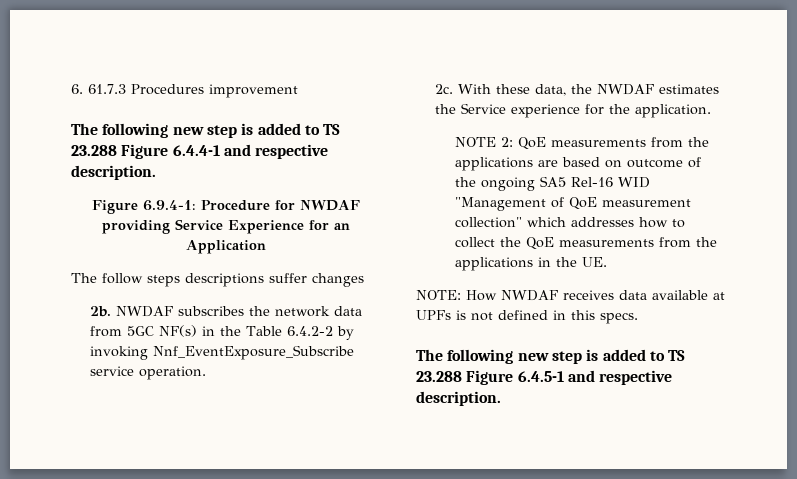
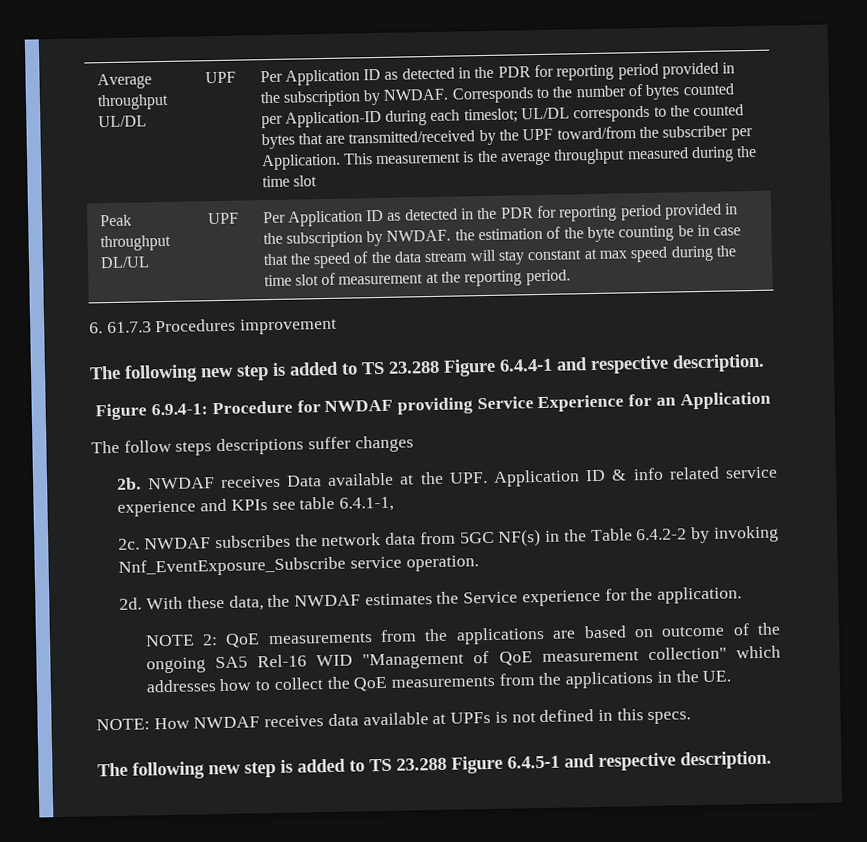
(71, 89) none -> [96,73,152,90] [96,93,169,111] [97,115,147,128] [204,71,236,84] [259,62,736,86] [259,83,734,107] [260,104,745,129] [260,125,753,150] [261,145,758,171] [261,175,317,188] [99,214,132,227] [99,234,171,252] [99,256,150,269] [207,212,239,225] [262,203,739,227] [262,224,742,248] [262,245,736,269] [263,269,571,287] Average throughput UL/DL | UPF | Per Application ID as detected in the PDR for reporting period provided in the subscription by NWDAF. Corresponds to the number of bytes counted per Application-ID during each timeslot; UL/DL corresponds to the counted bytes that are transmitted/received by the UPF toward/from the subscriber per Application. This measurement is the average throughput measured during the time slot // Peak throughput DL/UL | UPF | Per Application ID as detected in the PDR for reporting period provided in the subscription by NWDAF. the estimation of the byte counting be in case that the speed of the data stream will stay constant at max speed during the time slot of measurement at the reporting period. //
(174, 311) none -> [220,466,778,488] [117,496,394,517] [118,537,212,550] receives Data available at the UPF. Application ID & info related service experience and KPIs see table 6.4.1-1, // 2c. NWDAF
[435,84,454,94] 2c. -> [119,597,143,610] 2d.

